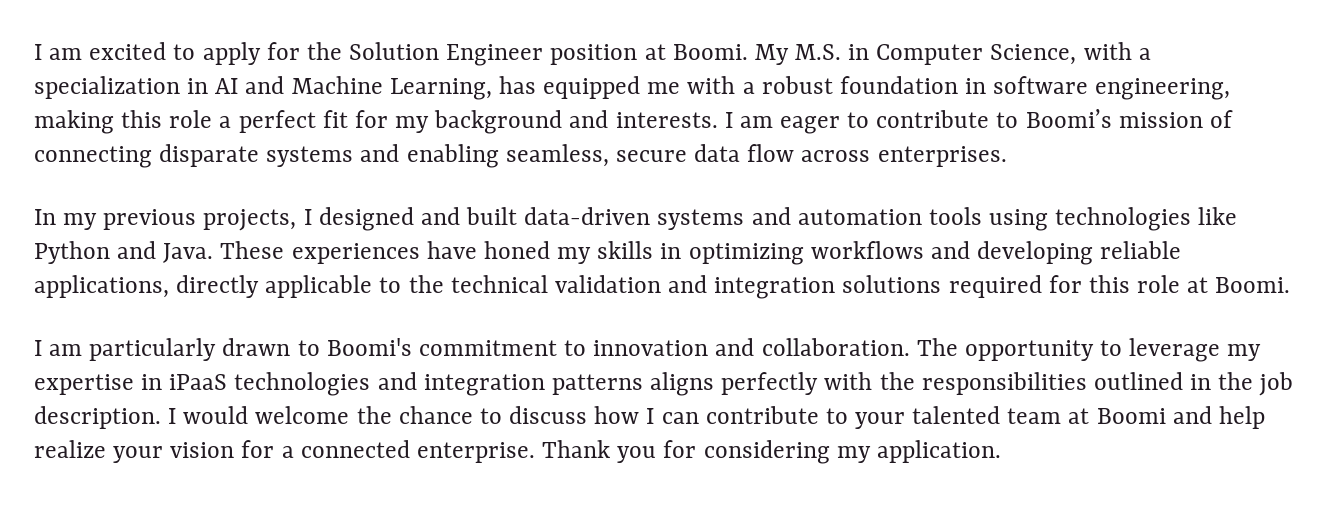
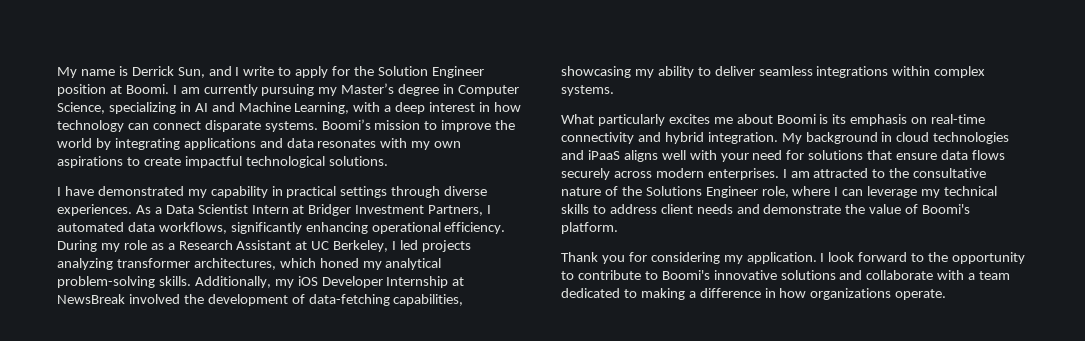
[34,42,167,60] I am excited -> [57,66,275,78] My name is Derrick Sun, and I write
[754,42,1151,65] [34,76,180,99] My M.S. in Computer Science, with a specialization -> [172,83,520,96] [57,102,176,114] I am currently pursuing my Master’s degree in Computer Science, specializing
[498,76,1231,100] [34,109,1233,134] [34,144,1007,168] [34,207,1238,231] [34,241,1182,265] [34,275,1291,299] [34,338,1262,362] [34,372,1294,396] [34,406,1265,429] [34,440,535,463] has equipped me with a robust foundation in software engineering, making this role a perfect fit for my background and interests. I am eager to contribute to Boomi’s mission of connecting disparate systems and enabling seamless, secure data flow across enterprises. // In my previous projects, I designed and built data-driven systems and automation tools using technologies like Python and Java. These experiences have honed my skills in optimizing workflows and developing reliable applications, directly applicable to the technical validation and integration solutions required for this role at Boomi. // I am particularly drawn to Boomi's commitment to innovation and collaboration. The opportunity to leverage my expertise in iPaaS technologies and integration patterns aligns perfectly with the responsibilities outlined in the job description. I would welcome the chance to discuss how I can contribute to your talented team at Boomi and help realize your vision for a connected enterprise. -> [353,102,521,114] [57,119,516,132] [57,138,462,150] [57,156,388,168] [57,186,488,198] [57,204,492,216] [57,222,506,234] [57,240,471,252] [57,258,442,270] [57,276,465,288] [57,294,464,306] [561,66,986,78] [561,85,614,96] [561,114,986,126] [561,132,1010,144] [561,150,1005,162] [561,168,987,180] [561,186,998,198] [561,204,971,214] [561,222,618,234] with a deep interest in how technology can connect disparate systems. Boomi’s mission to improve the world by integrating applications and data resonates with my own aspirations to create impactful technological solutions. // I have demonstrated my capability in practical settings through diverse experiences. As a Data Scientist Intern at Bridger Investment Partners, I automated data workflows, significantly enhancing operational efficiency. During my role as a Research Assistant at UC Berkeley, I led projects analyzing transformer architectures, which honed my analytical problem-solving skills. Additionally, my iOS Developer Internship at NewsBreak involved the development of data-fetching capabilities, showcasing my ability to deliver seamless integrations within complex systems. // What particularly excites me about Boomi is its emphasis on real-time connectivity and hybrid integration. My background in cloud technologies and iPaaS aligns well with your need for solutions that ensure data flows securely across modern enterprises. I am attracted to the consultative nature of the Solutions Engineer role, where I can leverage my technical skills to address client needs and demonstrate the value of Boomi's platform. //
(1001, 451) none -> [820,252,1026,264] [561,270,1011,280] [561,288,947,300] I look forward to the opportunity to contribute to Boomi's innovative solutions and collaborate with a team dedicated to making a difference in how organizations operate.

